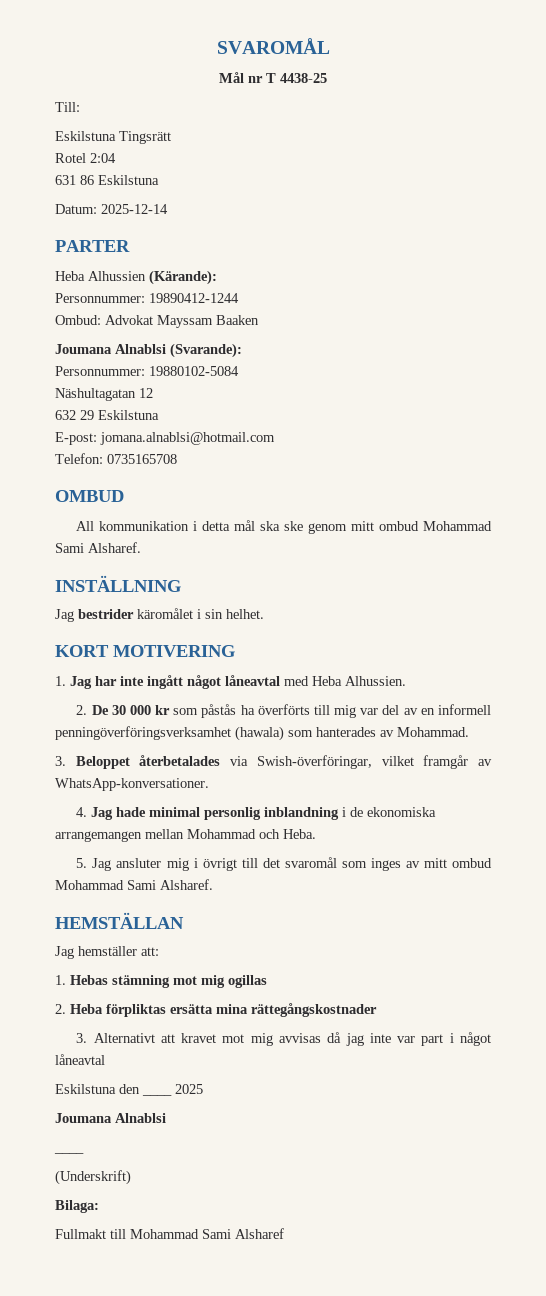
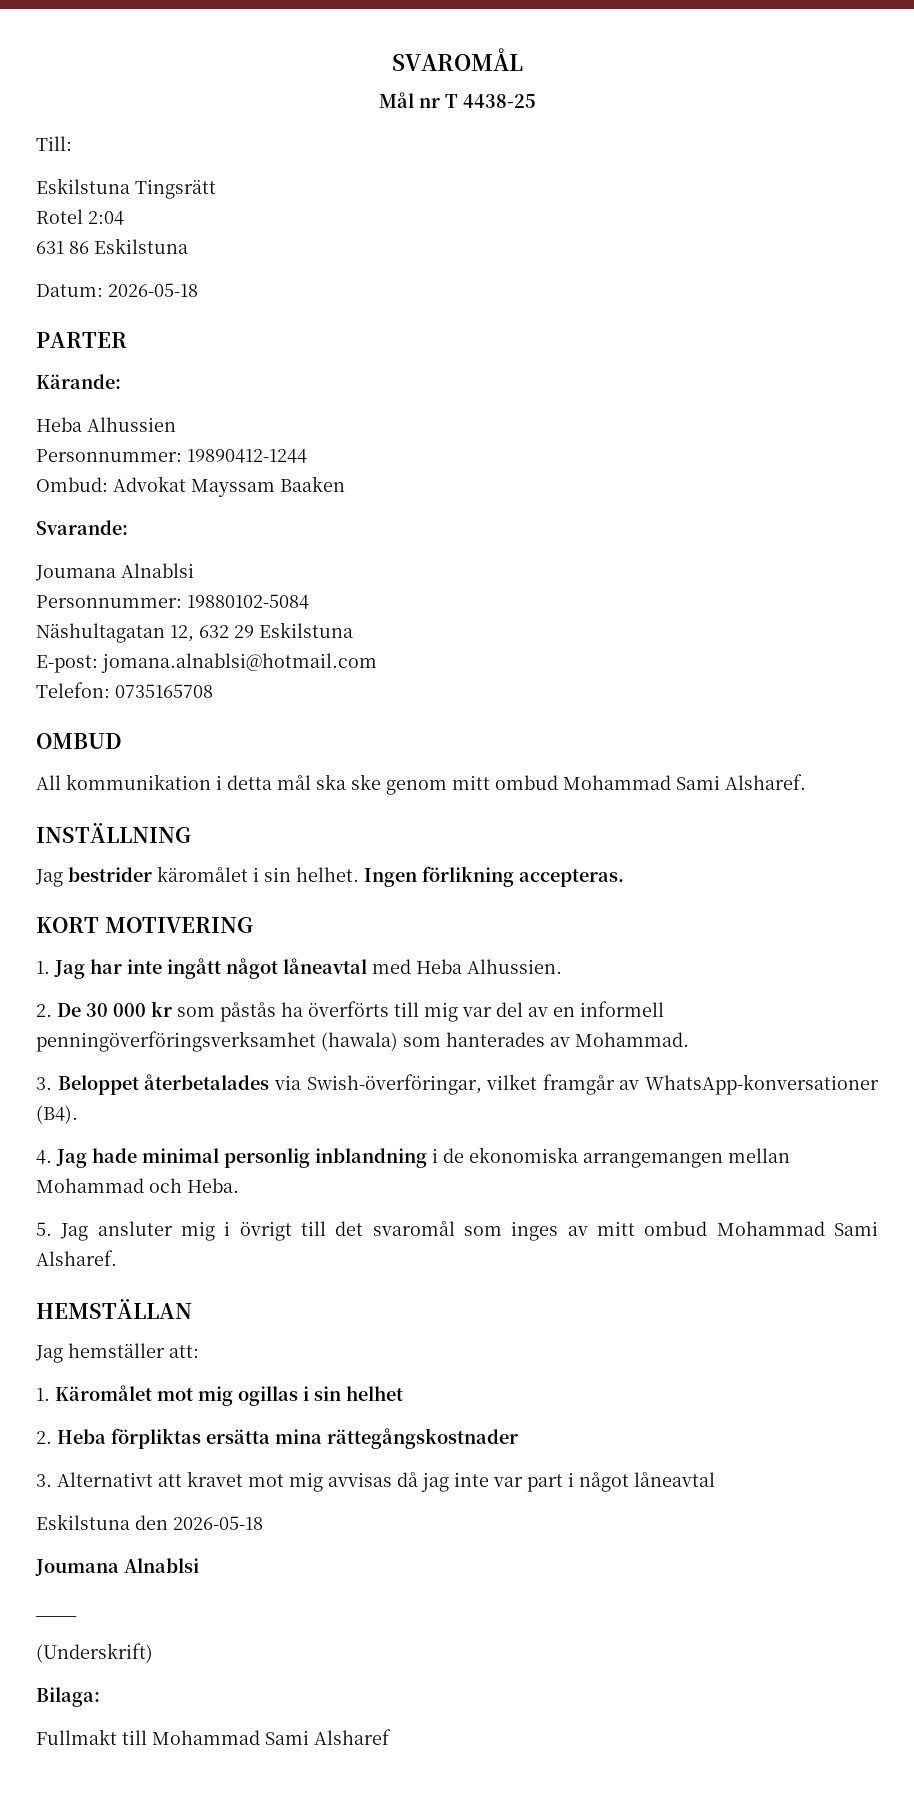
[101,204,168,214] 2025-12-14 -> [108,283,198,297] 2026-05-18
(130, 246) none -> [36,374,121,389] // Kärande:
[149,270,217,285] (Kärande): -> (176, 424) none
[55,343,242,358] // Joumana Alnablsi (Svarande): -> [36,520,128,535] [35,563,194,581] // Svarande: // Joumana Alnablsi
[139,388,153,398] 12 // -> [170,625,194,642] 12,
(264, 614) none -> [364,866,624,887] Ingen förlikning accepteras.
[55,778,209,791] WhatsApp-konversationer. -> [645,1074,879,1095] [36,1105,78,1124] WhatsApp-konversationer (B4).
[70,975,170,988] Hebas stämning -> [55,1385,152,1401] Käromålet
(267, 981) none -> [303,1386,403,1401] i sin helhet
[142,1094,172,1096] [175,1084,203,1094] ____ 2025 -> [173,1516,263,1530] 2026-05-18

